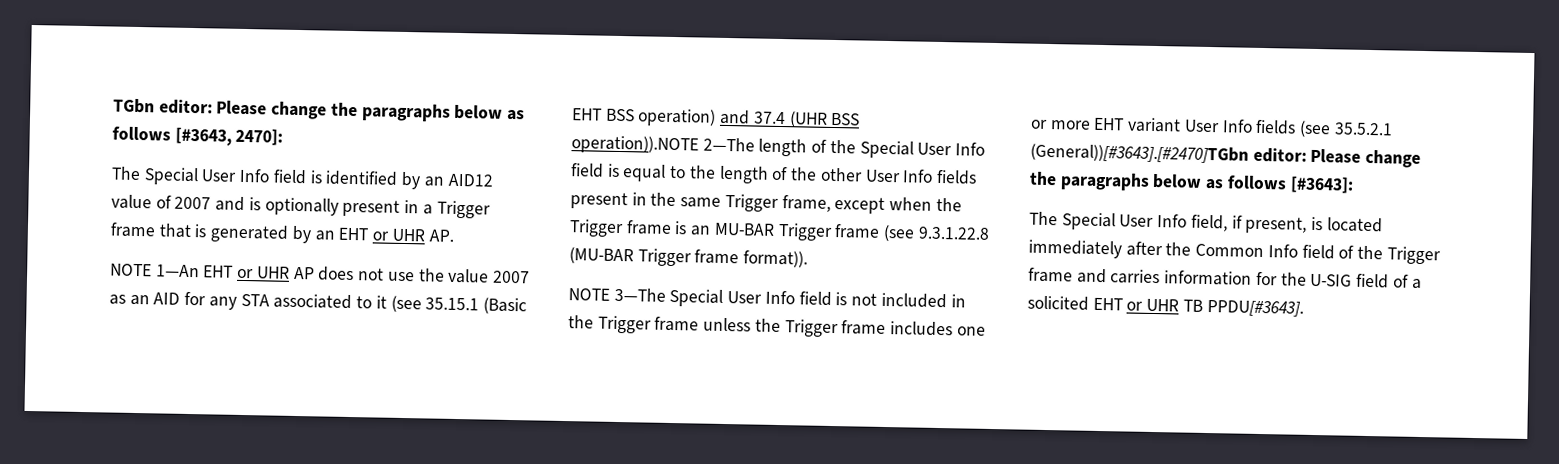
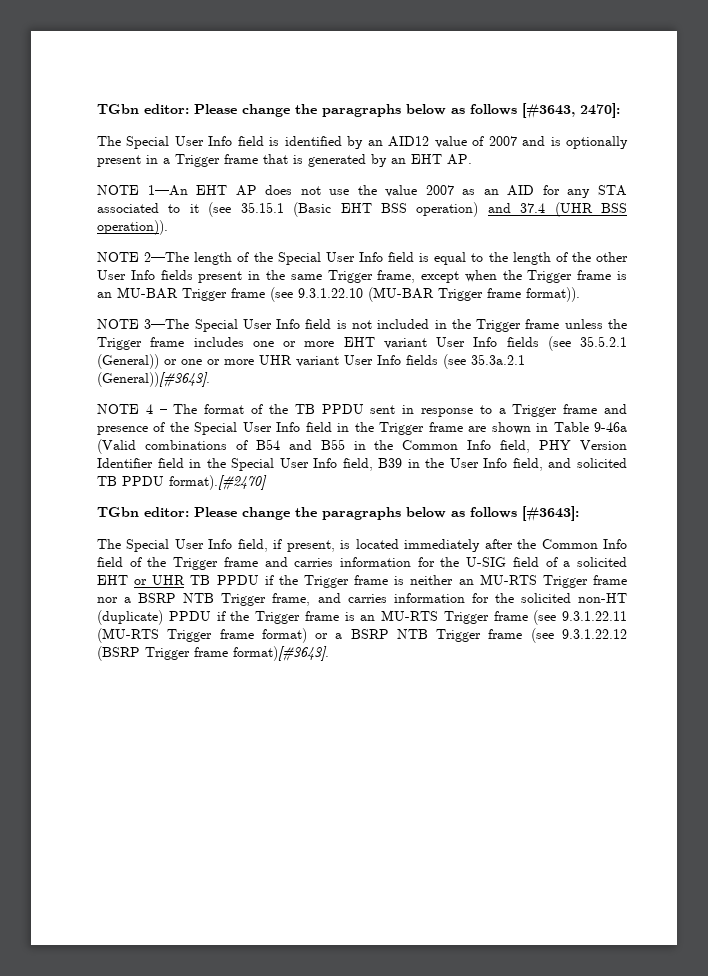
[372,228,425,242] or UHR -> (442, 159) none
[237,266,290,279] or UHR -> (228, 190) none
[571,135,699,155] operation)).NOTE -> [97,220,168,235] [97,252,139,262] operation)). // NOTE
[917,226,990,240] 9.3.1.22.8 -> [298,288,363,298] 9.3.1.22.10
[1030,143,1249,164] (General))[#3643].[#2470]TGbn -> [97,354,525,369] [97,372,210,387] [97,404,627,417] [97,422,627,435] [97,439,627,454] [97,458,628,471] [97,475,267,490] [97,507,139,517] (General)) or one or more UHR variant User Info fields (see 35.3a.2.1 (General))[#3643]. // NOTE 4 – The format of the TB PPDU sent in response to a Trigger frame and presence of the Special User Info field in the Trigger frame are shown in Table 9-46a (Valid combinations of B54 and B55 in the Common Info field, PHY Version Identifier field in the Special User Info field, B39 in the User Info field, and solicited TB PPDU format).[#2470] // TGbn
[1206,299,1304,317] PPDU[#3643]. -> [216,574,628,588] [97,593,627,606] [97,610,627,625] [97,628,627,643] [97,646,329,661] PPDU if the Trigger frame is neither an MU-RTS Trigger frame nor a BSRP NTB Trigger frame, and carries information for the solicited non-HT (duplicate) PPDU if the Trigger frame is an MU-RTS Trigger frame (see 9.3.1.22.11 (MU-RTS Trigger frame format) or a BSRP NTB Trigger frame (see 9.3.1.22.12 (BSRP Trigger frame format)[#3643].

